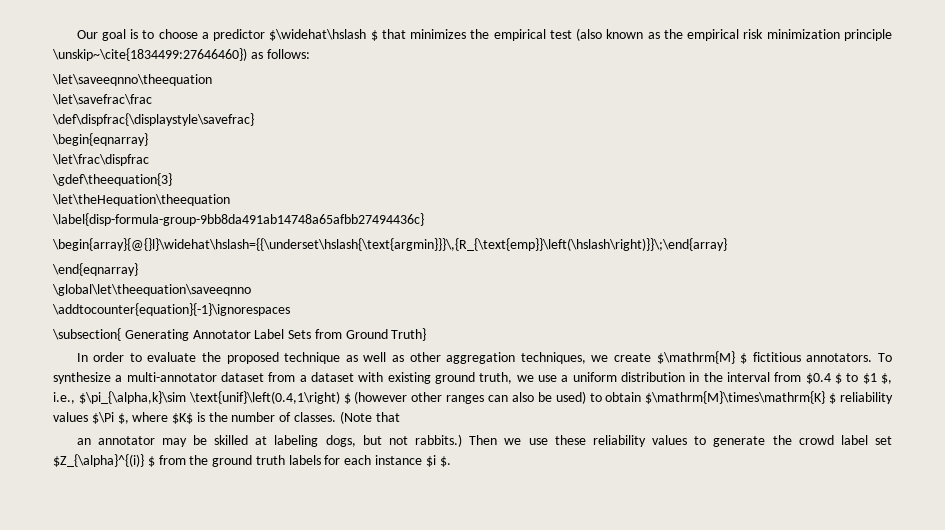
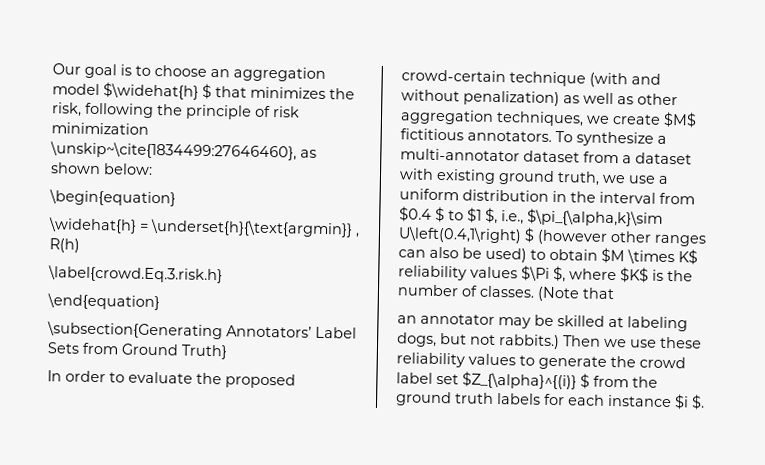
[201,28,892,41] [52,48,310,61] [52,74,212,86] [52,94,152,105] [52,113,254,126] [52,133,148,146] [52,154,149,166] [52,173,172,186] [52,194,230,206] [52,213,424,226] [52,238,727,251] [52,263,138,276] [52,284,251,296] [52,303,290,316] [52,328,251,341] a predictor $\widehat\hslash $ that minimizes the empirical test (also known as the empirical risk minimization principle \unskip~\cite{1834499:27646460}) as follows: // \let\saveeqnno\theequation // \let\savefrac\frac // \def\dispfrac{\displaystyle\savefrac} // \begin{eqnarray} // \let\frac\dispfrac // \gdef\theequation{3} // \let\theHequation\theequation // \label{disp-formula-group-9bb8da491ab14748a65afbb27494436c} // \begin{array}{@{}l}\widehat\hslash={{\underset\hslash{\text{argmin}}}\,{R_{\text{emp}}\left(\hslash\right)}}\;\end{array} // \end{eqnarray} // \global\let\theequation\saveeqnno // \addtocounter{equation}{-1}\ignorespaces // \subsection{ Generating Annotator -> [210,66,326,82] [52,82,355,100] [51,102,300,120] [51,122,149,135] [50,141,317,161] [50,162,153,175] [49,189,176,207] [48,217,359,238] [49,238,80,253] [48,265,223,284] [47,293,160,311] [47,321,312,340] an aggregation model $\widehat{h} $ that minimizes the risk, following the principle of risk minimization \unskip~\cite{1834499:27646460}, as shown below: // \begin{equation} // \widehat{h} = \underset{h}{\text{argmin}} , R(h) // \label{crowd.Eq.3.risk.h} // \end{equation} // \subsection{Generating Annotators’
[284,352,341,364] technique -> [401,69,661,88] [401,89,560,107] crowd-certain technique (with and without penalization)
[656,351,748,364] $\mathrm{M} $ -> [663,111,697,128] $M$
[188,391,340,404] \text{unif}\left(0.4,1\right) -> [398,226,522,244] U\left(0.4,1\right)
[645,391,837,404] $\mathrm{M}\times\mathrm{K} $ -> [601,247,698,265] $M \times K$

